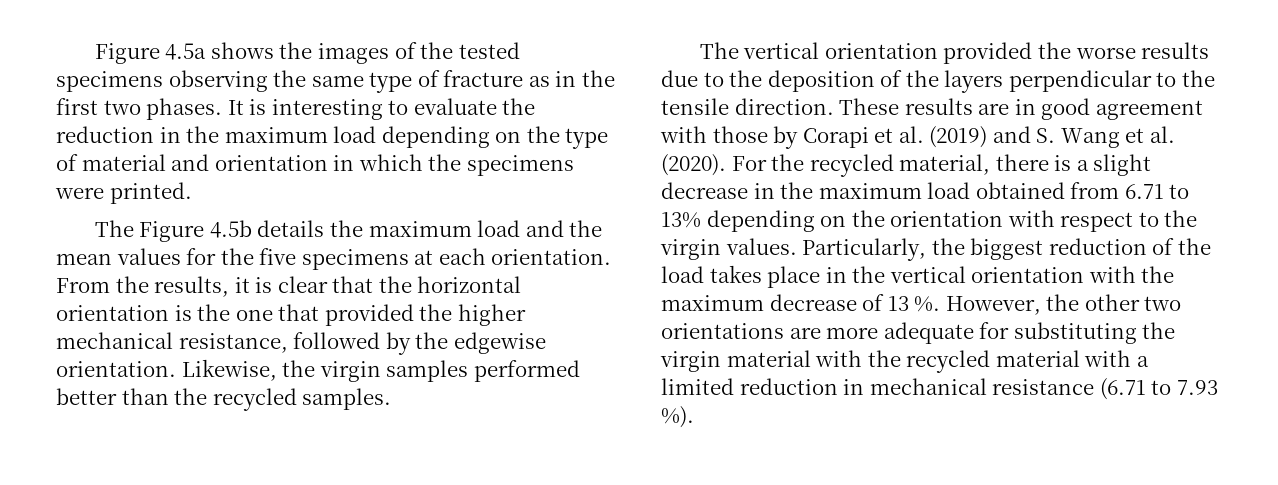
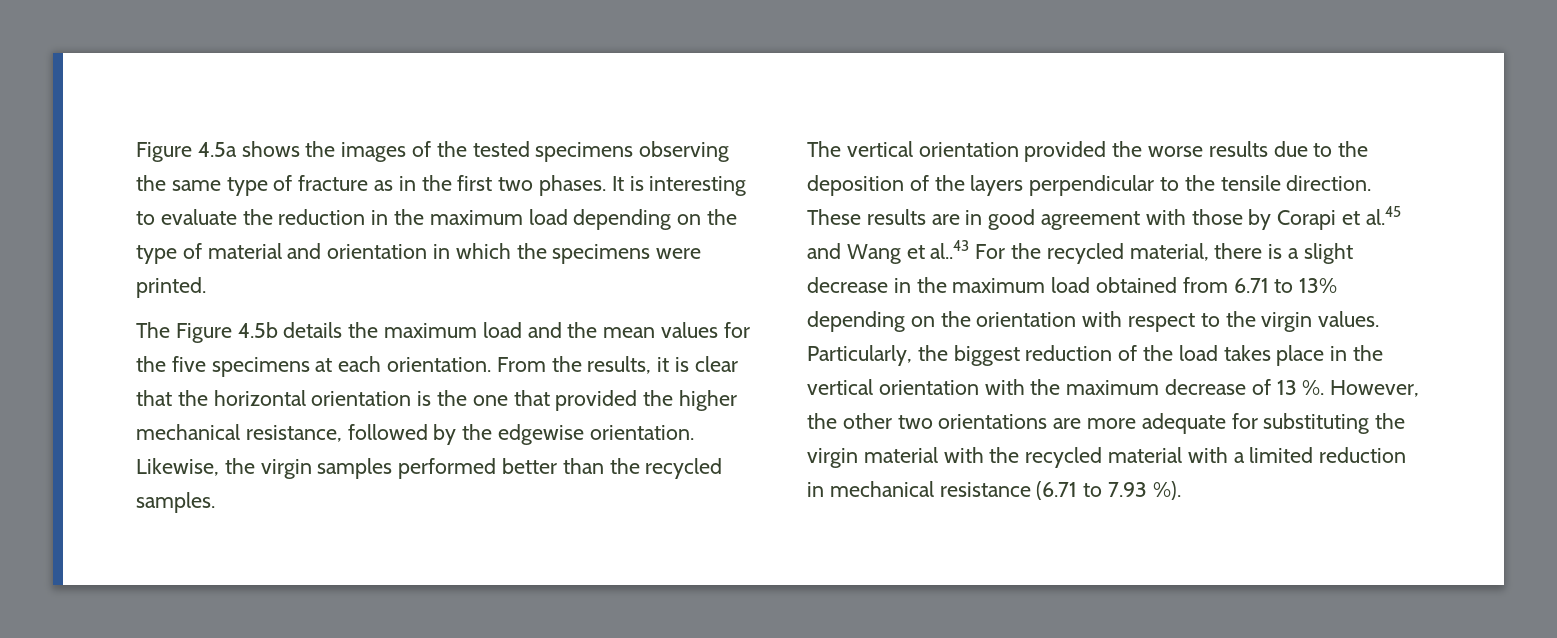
[898,126,1175,148] [661,154,726,176] al. (2019) and S. Wang et al. (2020). -> [1365,206,1401,225] [807,240,970,264] al.45 and Wang et al..43

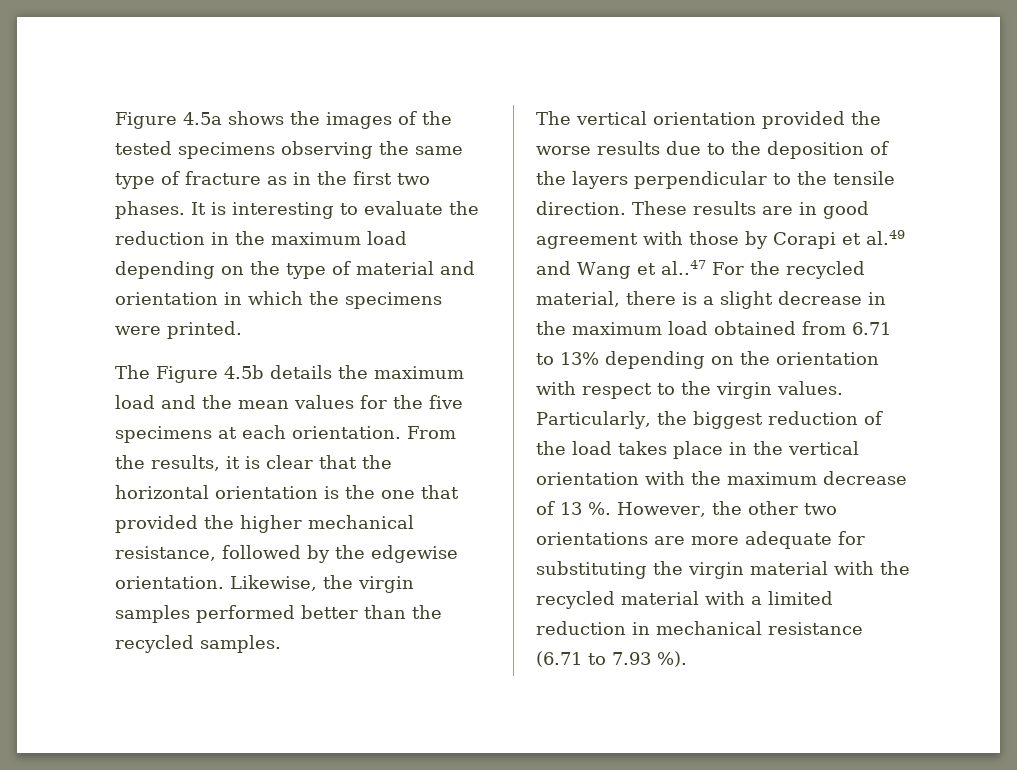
[1365,206,1401,225] al.45 -> [866,230,905,245] al.49
[930,240,970,259] al..43 -> [660,260,706,275] al..47

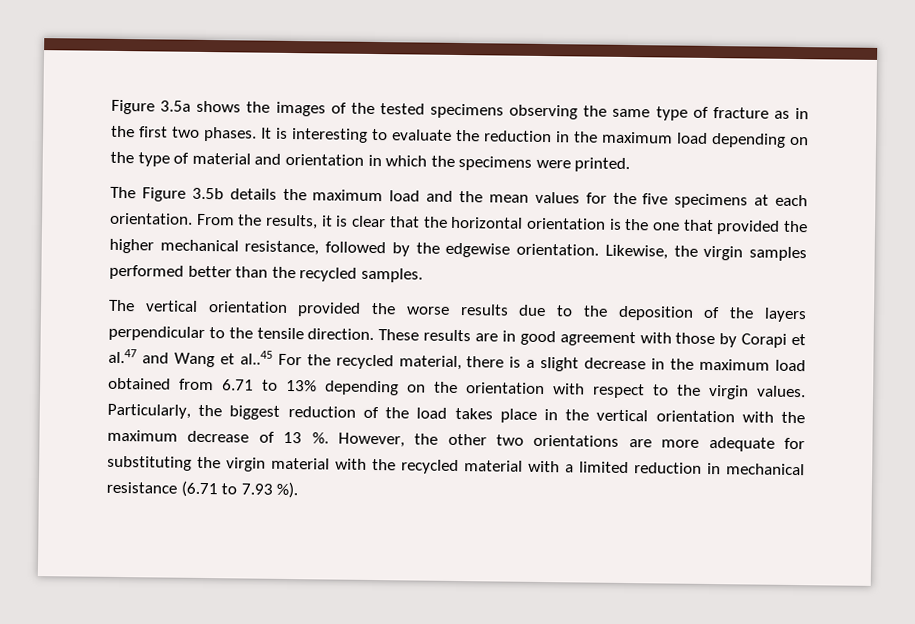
[115,112,222,129] Figure 4.5a -> [111,99,192,115] Figure 3.5a
[224,365,264,379] 4.5b -> [191,187,224,200] 3.5b
[866,230,905,245] al.49 -> [108,348,137,364] al.47
[660,260,706,275] al..47 -> [239,350,273,365] al..45

